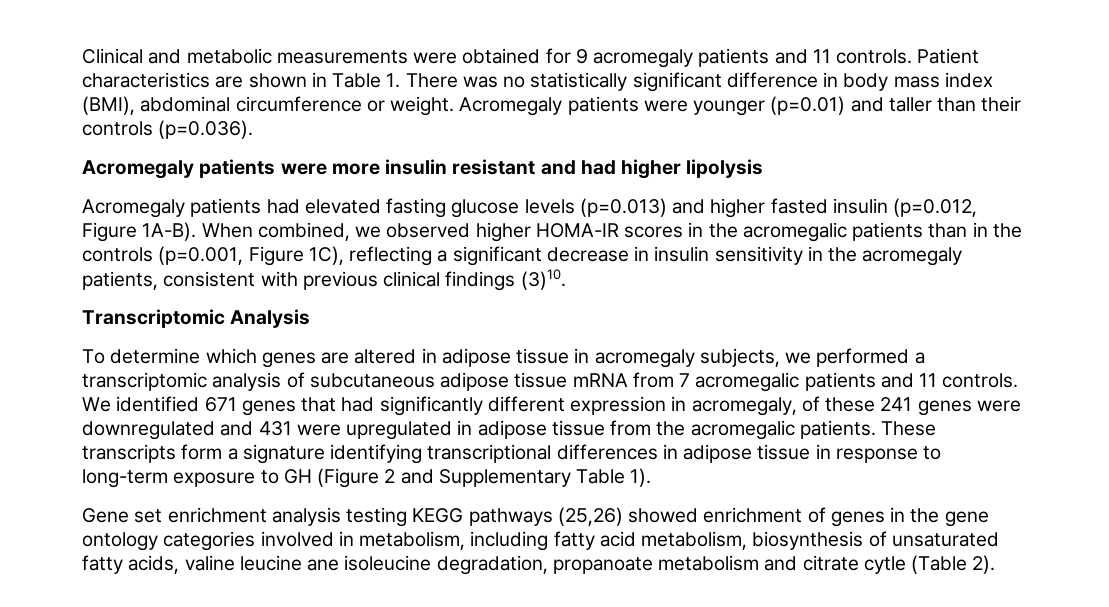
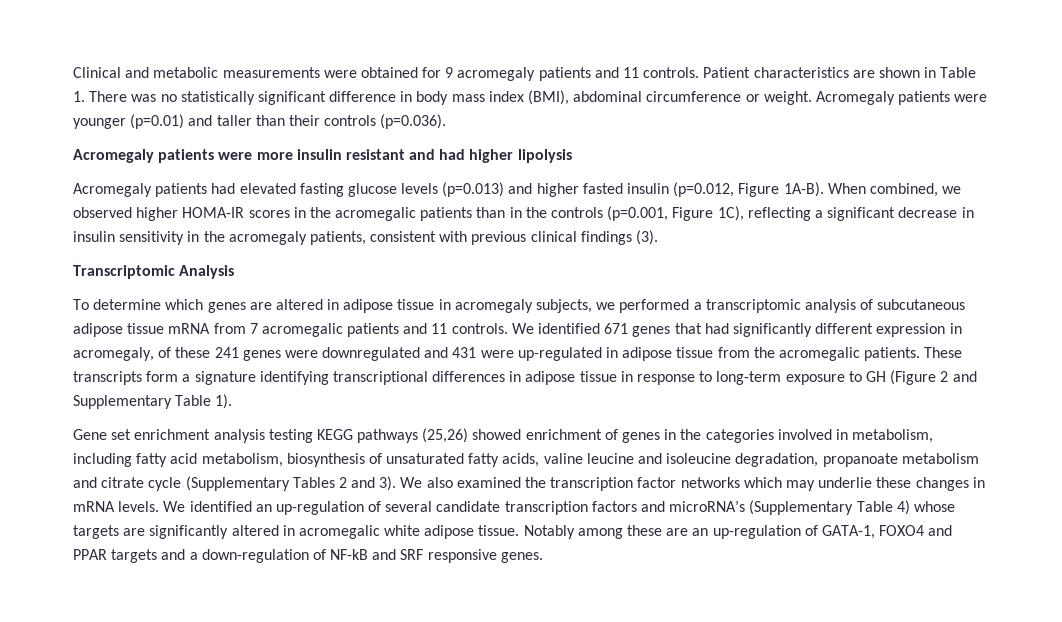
[520,269,566,290] (3)10. -> [636,230,659,245] (3).
[346,421,453,440] upregulated -> [517,347,602,361] up-regulated
[944,511,989,527] [82,532,158,551] gene ontology -> (702, 434) none
[307,559,340,571] ane -> [638,453,663,464] and
[863,555,996,574] cytle (Table 2). -> [148,476,985,491] [73,500,955,515] [73,525,953,539] [73,549,543,563] cycle (Supplementary Tables 2 and 3). We also examined the transcription factor networks which may underlie these changes in mRNA levels. We identified an up-regulation of several candidate transcription factors and microRNA’s (Supplementary Table 4) whose targets are significantly altered in acromegalic white adipose tissue. Notably among these are an up-regulation of GATA-1, FOXO4 and PPAR targets and a down-regulation of NF-kB and SRF responsive genes.

